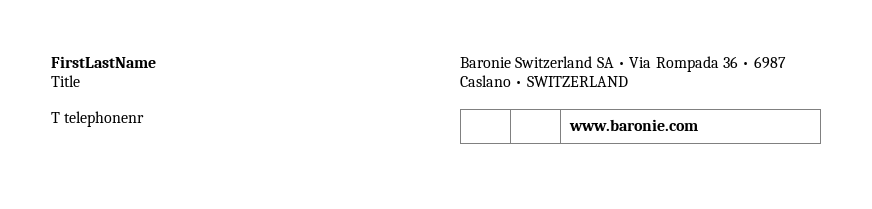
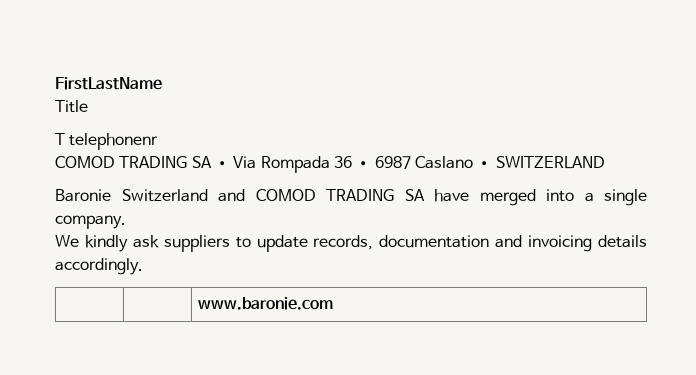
[460,56,593,69] Baronie Switzerland -> [55,156,188,168] COMOD TRADING
(628, 81) none -> [55,189,647,206] [55,215,126,229] [55,235,648,252] [55,258,143,275] // Baronie Switzerland and COMOD TRADING SA have merged into a single company. // We kindly ask suppliers to update records, documentation and invoicing details accordingly.

